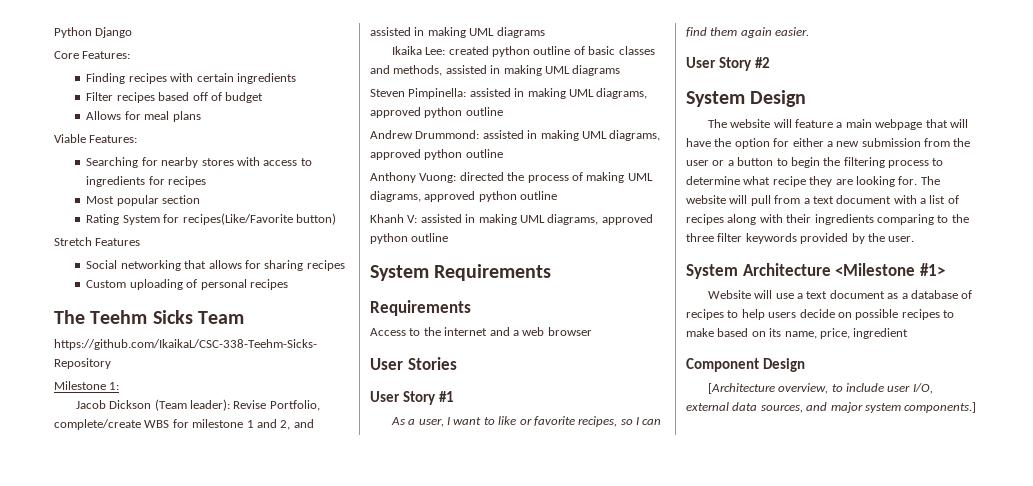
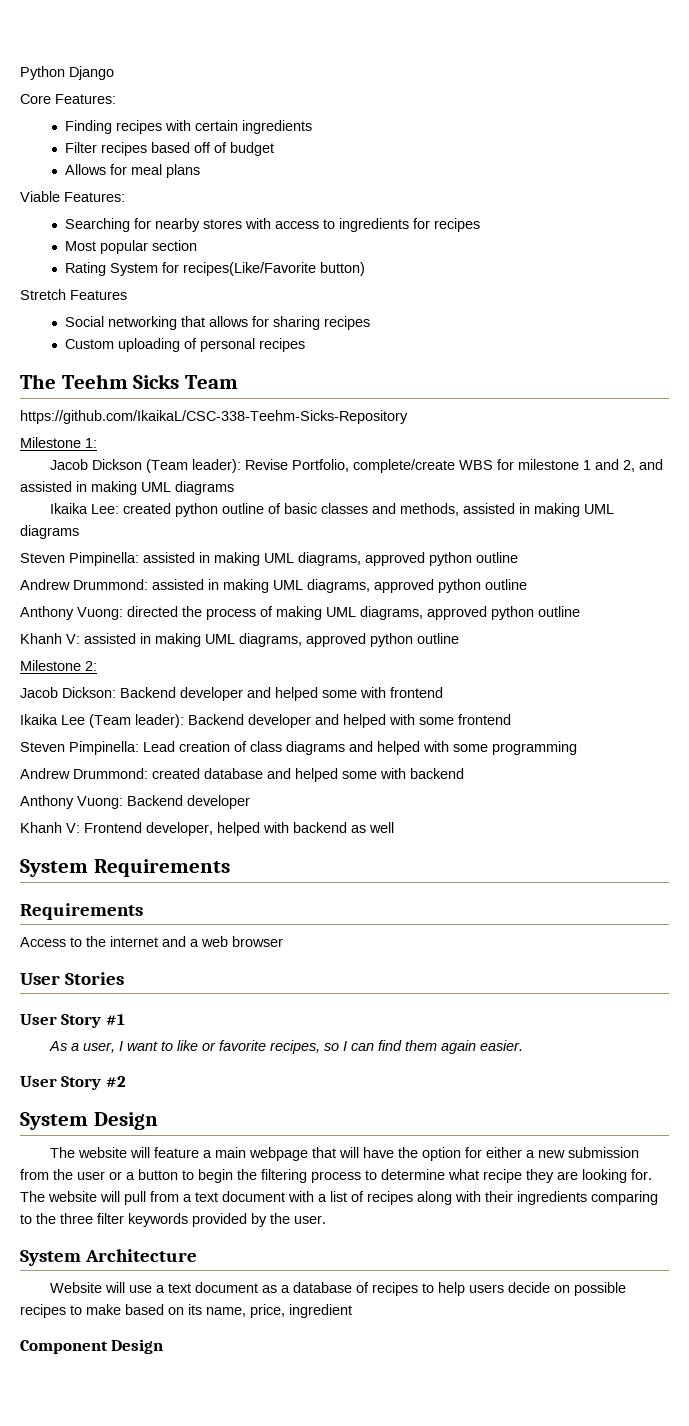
(449, 237) none -> [20,660,97,671] [20,687,443,701] [20,714,511,728] [20,741,577,755] [20,768,464,782] [20,795,250,809] [20,822,394,836] // Milestone 2: // Jacob Dickson: Backend developer and helped some with frontend // Ikaika Lee (Team leader): Backend developer and helped with some frontend // Steven Pimpinella: Lead creation of class diagrams and helped with some programming // Andrew Drummond: created database and helped some with backend // Anthony Vuong: Backend developer // Khanh V: Frontend developer, helped with backend as well
[835,263,945,276] <Milestone #1> -> (197, 1255) none
[707,383,933,394] [686,402,977,413] // [Architecture overview, to include user I/O, external data sources, and major system components.] -> (164, 1346) none

